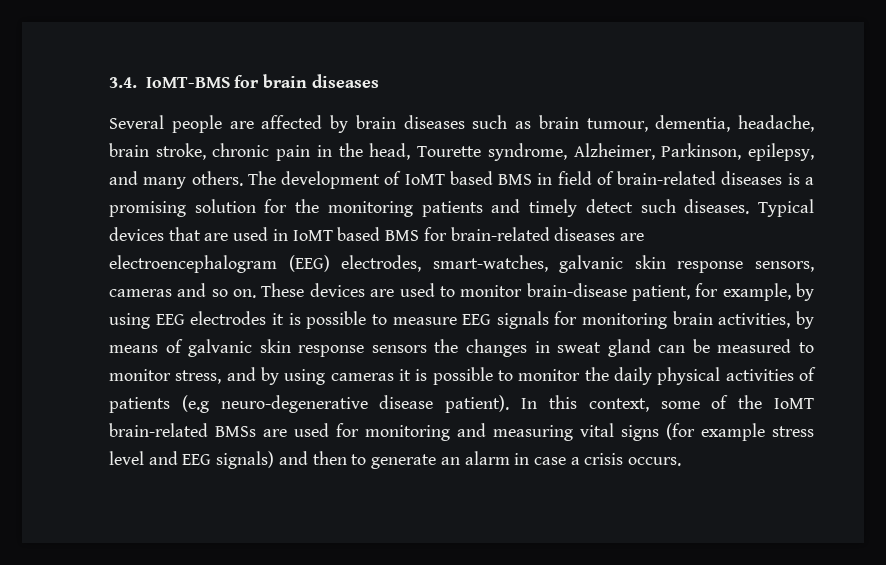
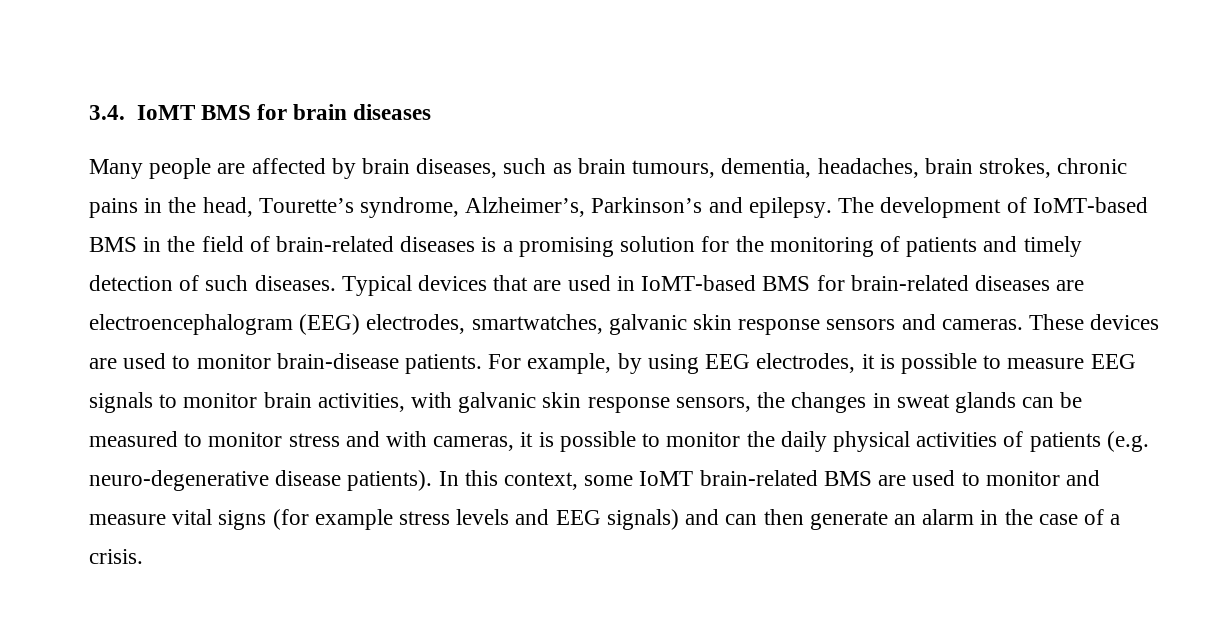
[145,77,230,88] IoMT-BMS -> [136,105,251,120] IoMT BMS
[109,115,164,129] Several -> [89,159,143,179] Many
[403,115,465,129] diseases -> [416,158,498,178] diseases,
[586,115,814,132] [109,143,814,161] [109,171,243,189] tumour, dementia, headache, brain stroke, chronic pain in the head, Tourette syndrome, Alzheimer, Parkinson, epilepsy, and many others. -> [632,158,1128,178] [89,197,832,218] tumours, dementia, headaches, brain strokes, chronic pains in the head, Tourette’s syndrome, Alzheimer’s, Parkinson’s and epilepsy.
[404,171,493,185] IoMT based -> [1032,197,1148,213] IoMT-based
(553, 179) none -> [167,236,196,252] the
(413, 209) none -> [879,236,900,252] of
[585,199,633,213] detect -> [89,275,200,291] detection of
[292,227,381,241] IoMT based -> [641,275,757,291] IoMT-based
[432,255,814,273] [109,283,257,298] smart-watches, galvanic skin response sensors, cameras and so on. -> [471,314,1023,335] smartwatches, galvanic skin response sensors and cameras.
[631,283,719,301] patient, for -> [405,354,522,374] patients. For
[190,311,267,325] electrodes -> [756,353,856,373] electrodes,
[554,311,814,329] [109,339,427,357] for monitoring brain activities, by means of galvanic skin response sensors -> [159,392,751,413] to monitor brain activities, with galvanic skin response sensors,
[607,339,651,357] gland -> [954,392,1016,413] glands
[175,367,394,385] stress, and by using cameras -> [288,431,515,451] stress and with cameras,
[181,395,209,413] (e.g -> [1106,431,1149,452] (e.g.
[445,395,510,413] patient). -> [347,470,433,491] patients).
[711,395,763,409] of the -> (634, 480) none
[215,423,573,441] BMSs are used for monitoring and measuring -> [823,470,1100,486] [89,514,166,525] BMS are used to monitor and measure
[109,451,144,465] level -> [456,509,510,525] levels
[312,451,367,465] then to -> [725,509,804,525] can then
[533,453,682,466] case a crisis occurs. -> [1004,509,1121,525] [89,549,143,564] the case of a crisis.

